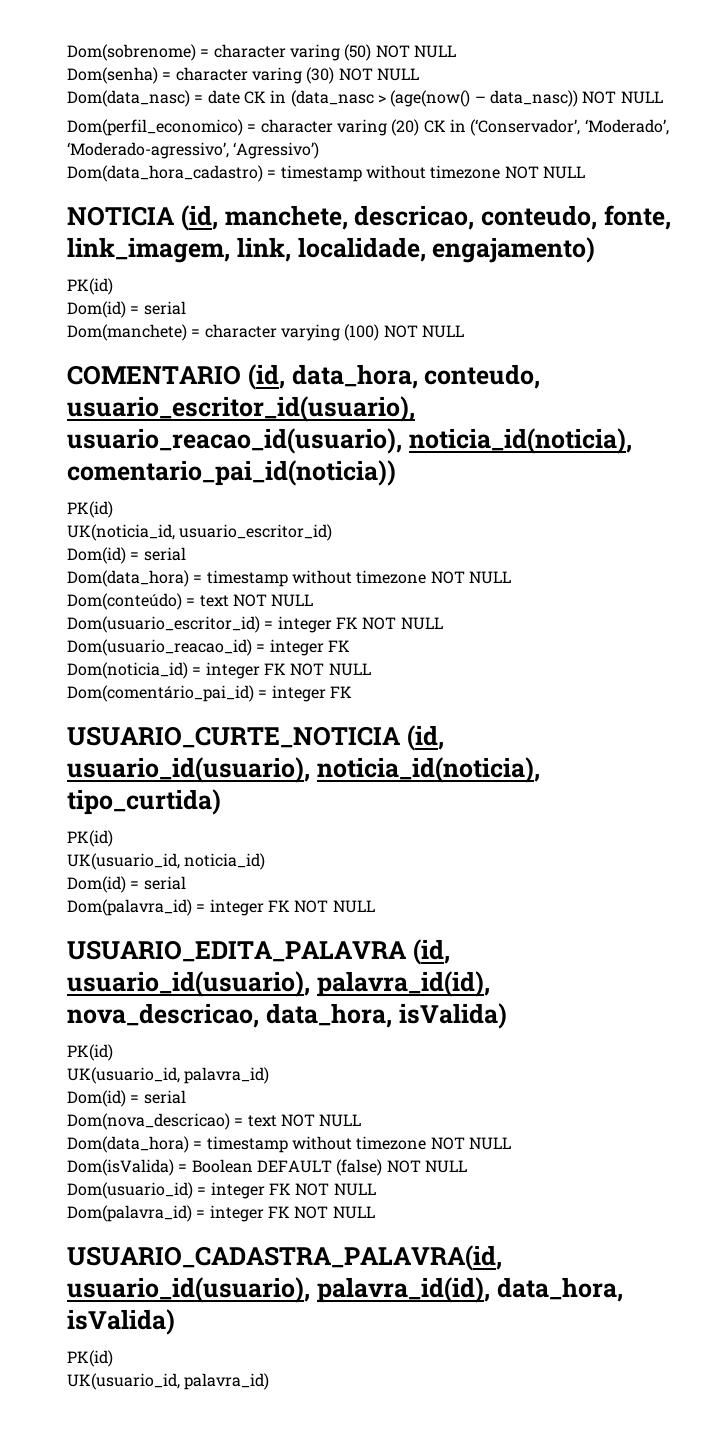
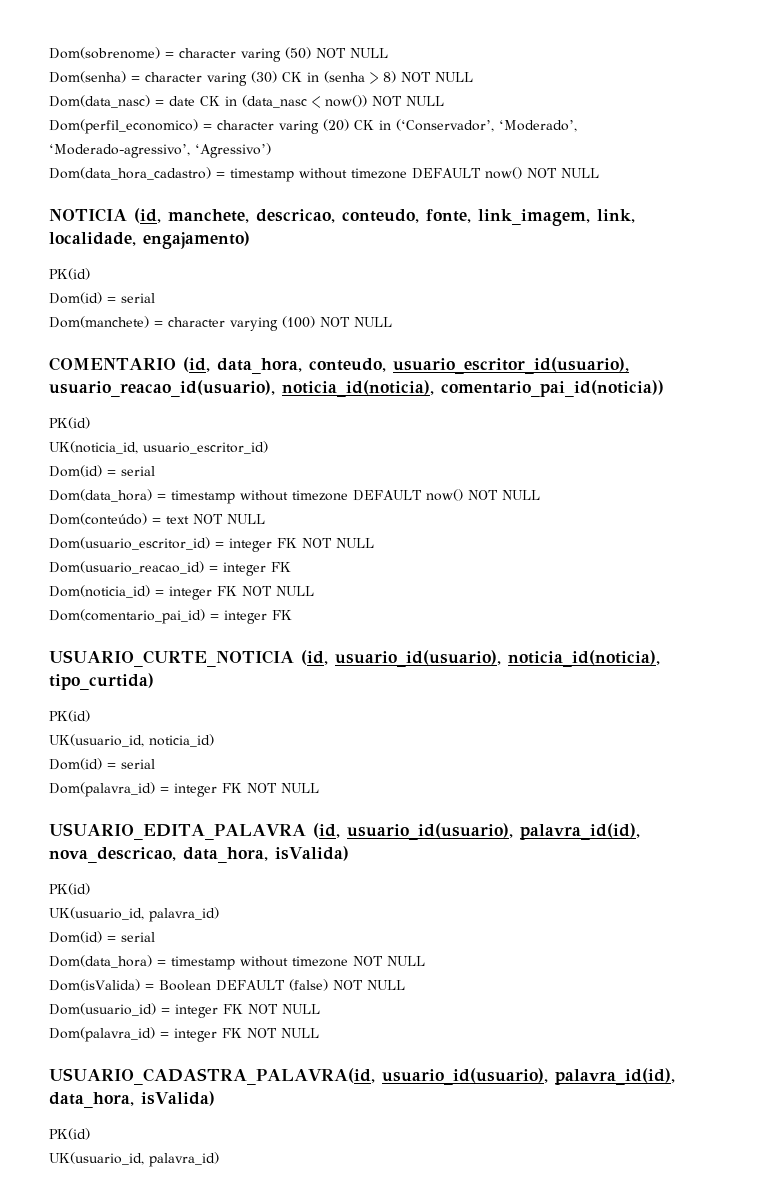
(335, 75) none -> [282,71,396,84] CK in (senha > 8)
[377,90,578,107] > (age(now() – data_nasc)) -> [312,95,367,108] < now())
(501, 172) none -> [412,167,522,179] DEFAULT now()
(427, 577) none -> [353,489,463,501] DEFAULT now()
[67,685,254,702] Dom(comentário_pai_id) -> [49,609,205,624] Dom(comentario_pai_id)
[67,1113,362,1130] // Dom(nova_descricao) = text NOT NULL -> (155, 937) none

